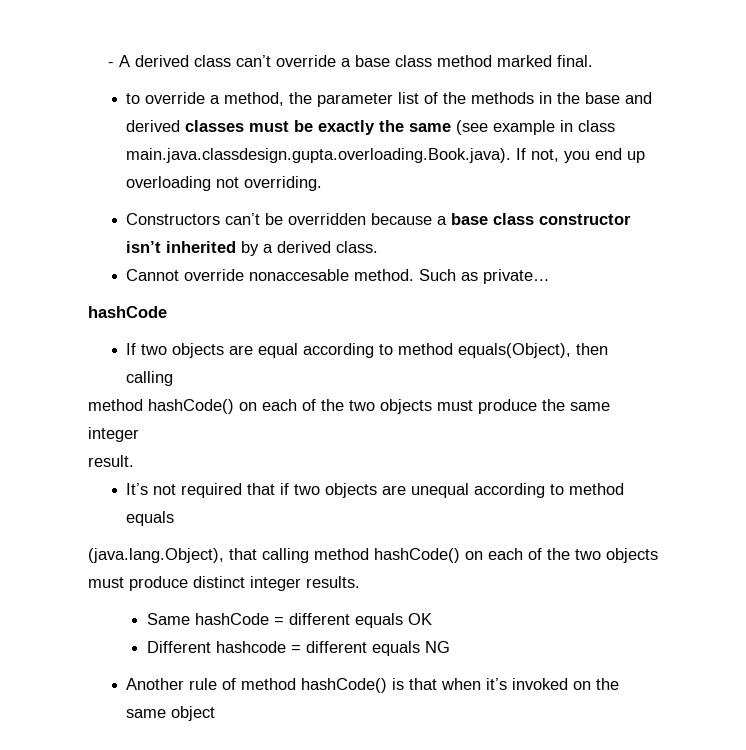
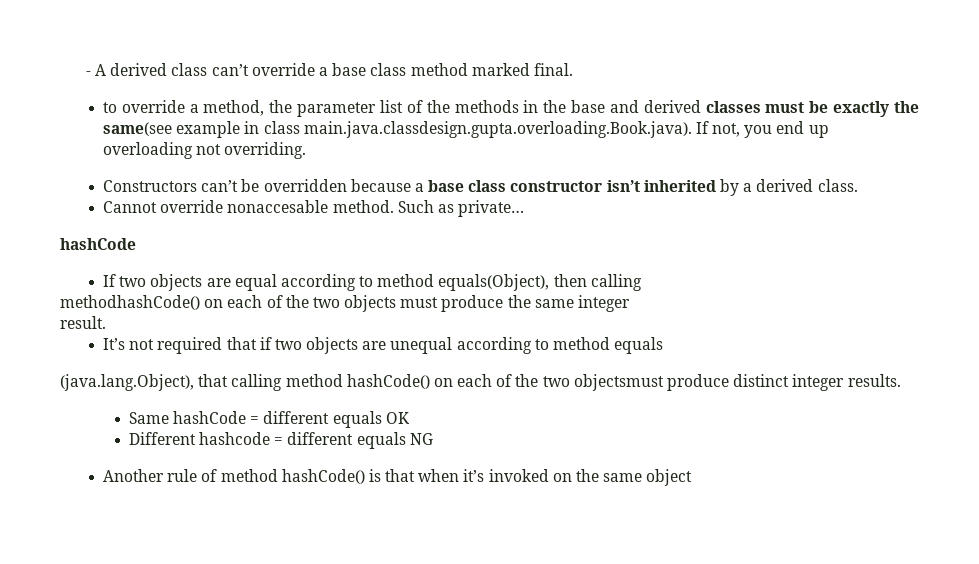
[409,120,489,135] same (see -> [102,122,172,136] same(see
[88,399,234,414] method hashCode() -> [60,295,200,310] methodhashCode()
[606,548,658,563] [88,577,124,588] objects must -> [573,374,664,391] objectsmust

